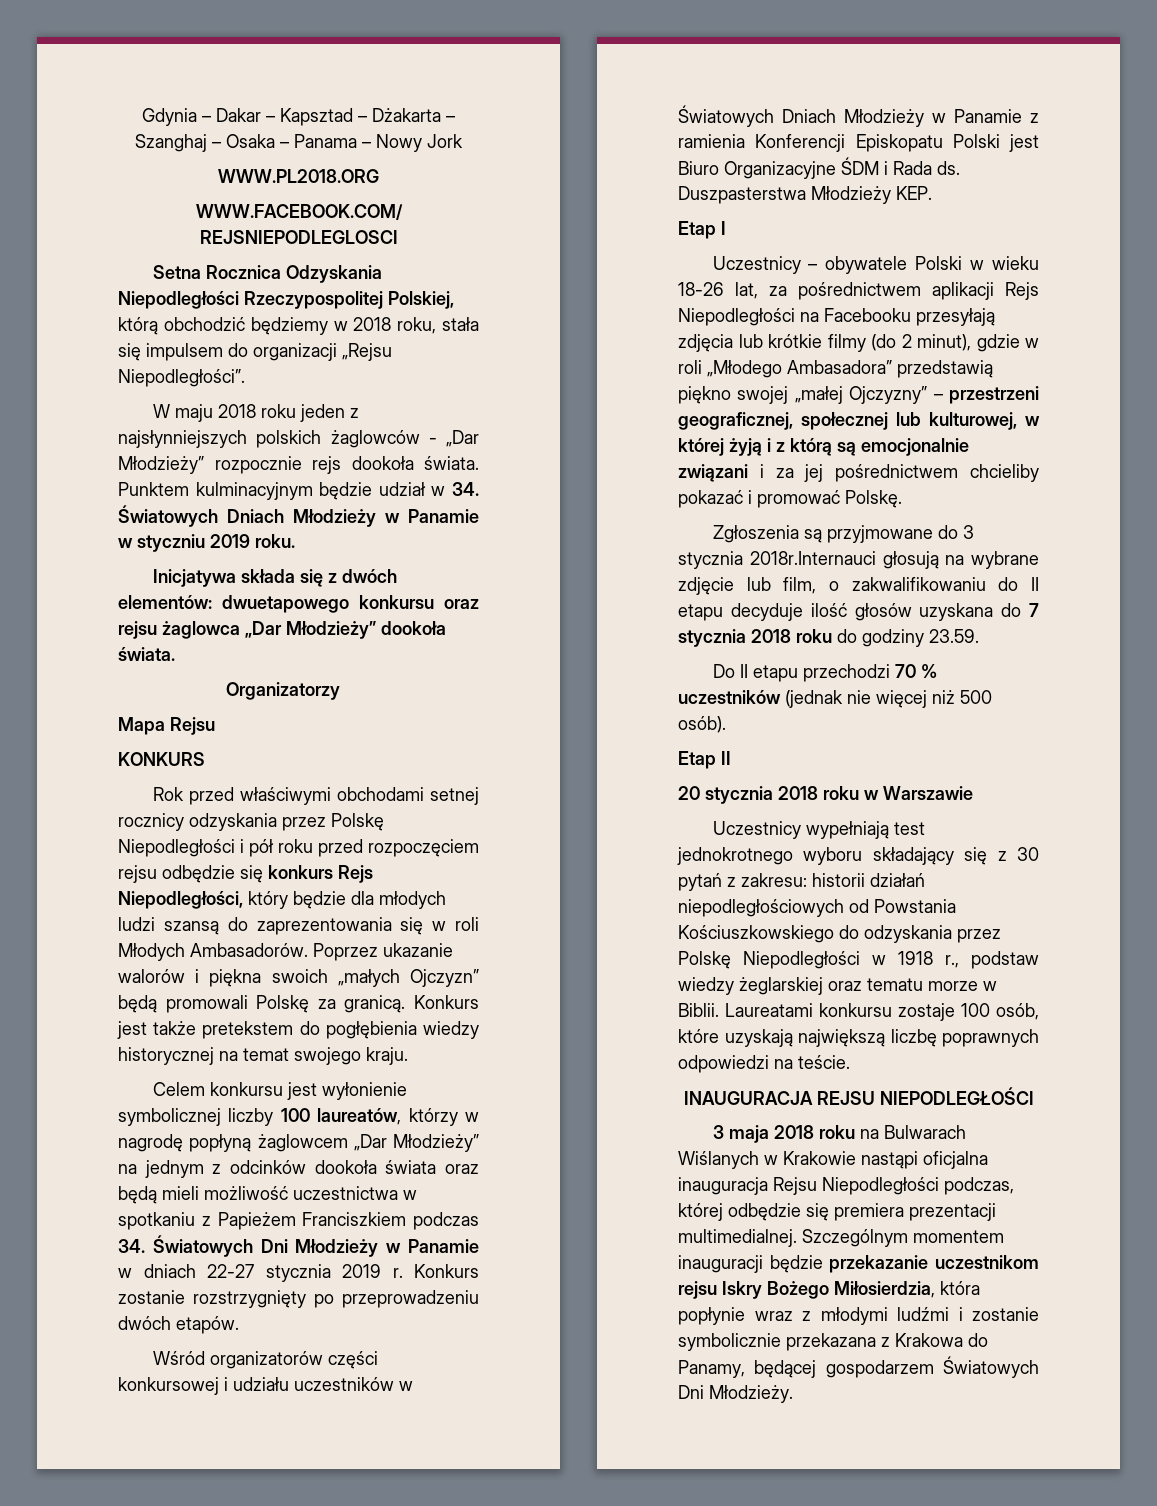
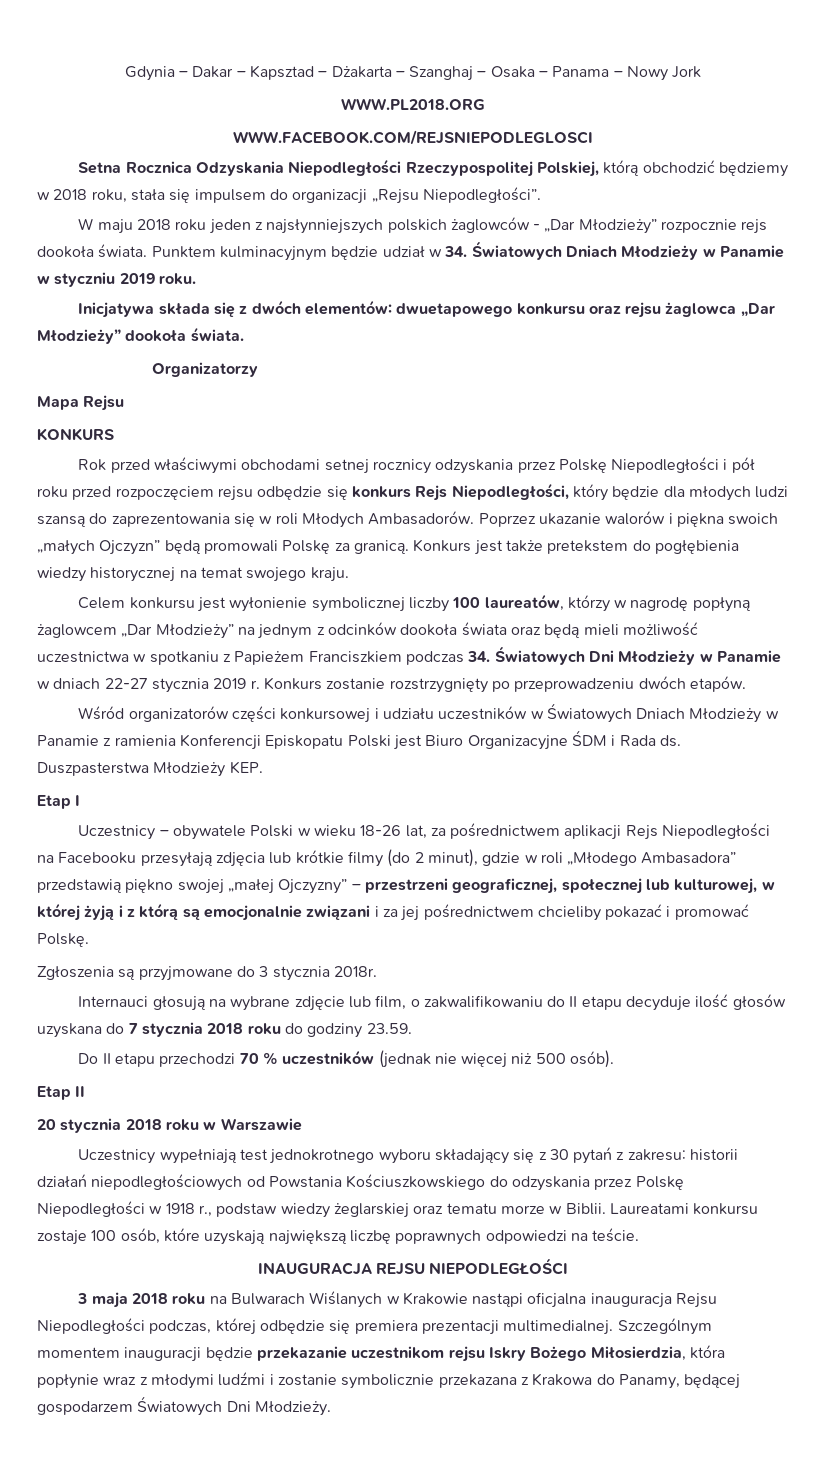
[749,551,876,565] 2018r.Internauci -> [333,966,377,977] [78,996,149,1007] 2018r. // Internauci

